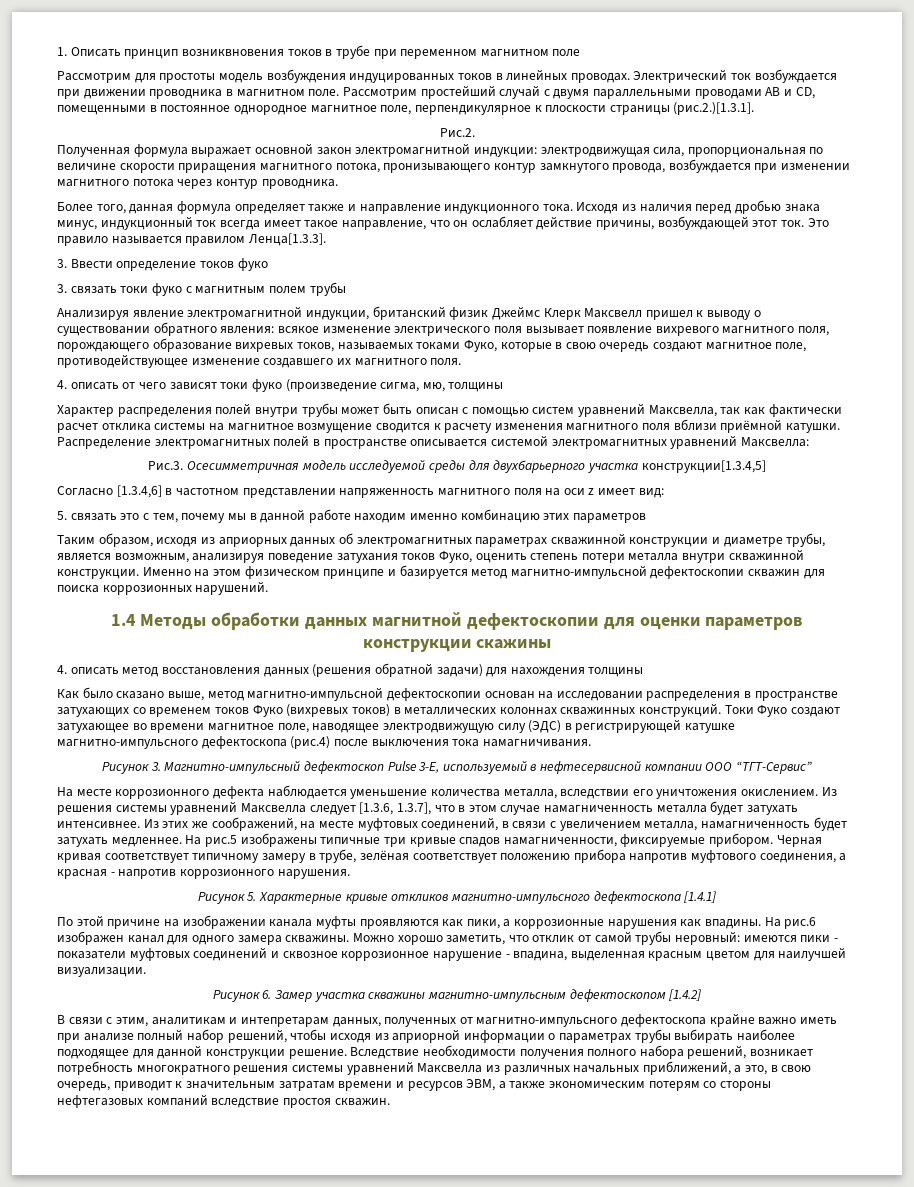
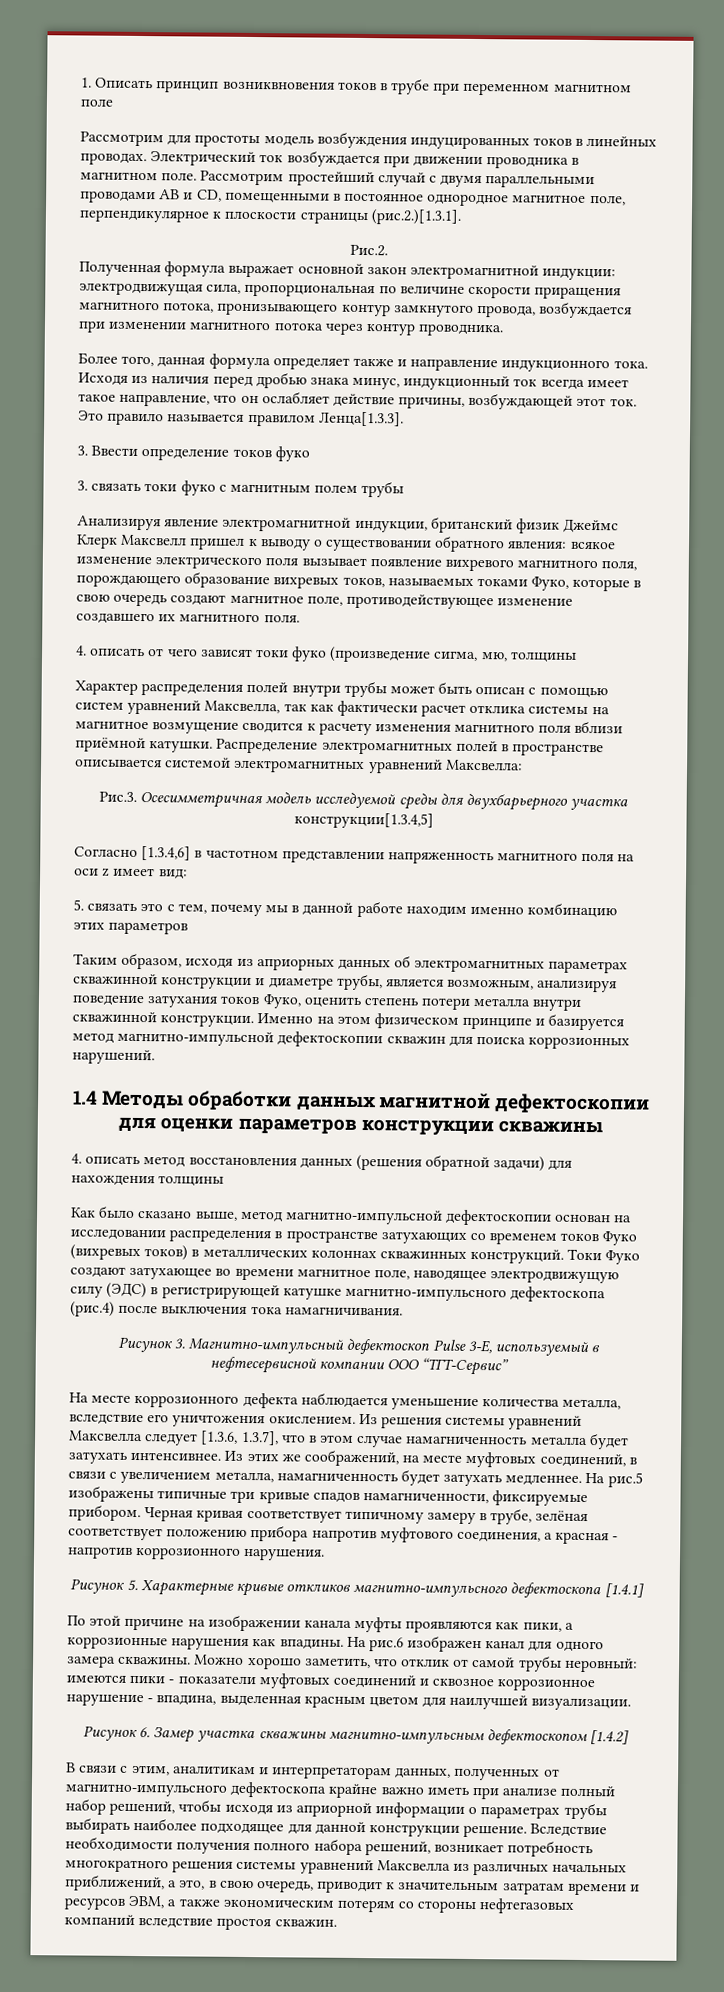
[476,639,552,649] скажины -> [497,1120,603,1134] скважины
[560,789,630,799] вследствии -> [69,1413,144,1426] вследствие
[240,1017,329,1027] интепретарам -> [272,1766,393,1780] интерпретаторам

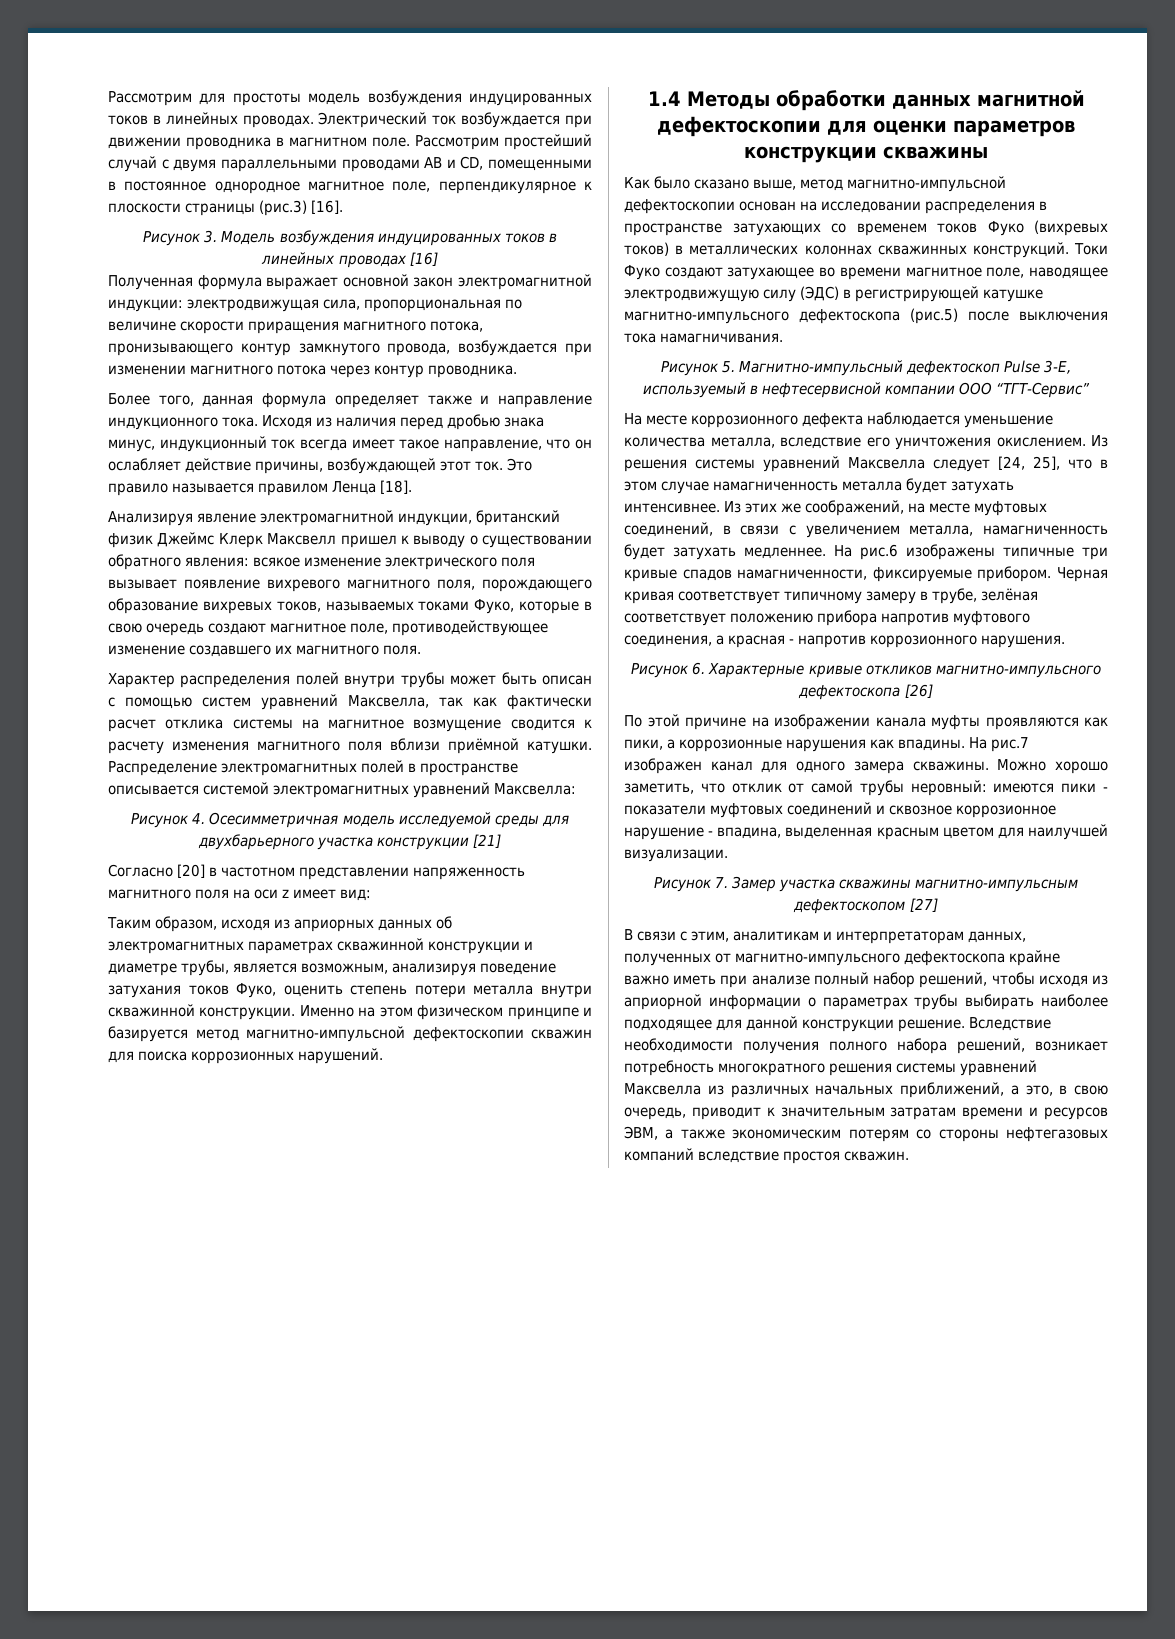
[81,77,632,96] [80,99,113,107] 1. Описать принцип возниквновения токов в трубе при переменном магнитном поле // -> (108, 98) none
[370,209,462,225] [349,244,388,257] (рис.2.)[1.3.1]. // Рис.2. -> [259,200,344,216] [143,230,557,246] [261,252,438,268] (рис.3) [16]. // Рисунок 3. Модель возбуждения индуцированных токов в линейных проводах [16]
[318,411,404,427] [77,445,310,462] [77,480,405,498] Ленца[1.3.3]. // 3. Ввести определение токов фуко // 3. связать токи фуко с магнитным полем трубы -> [332,480,413,495] Ленца [18].
[76,645,577,663] // 4. описать от чего зависят токи фуко (произведение сигма, мю, толщины -> (422, 650) none
[98,791,137,802] Рис.3. -> [131,813,206,828] Рисунок 4.
[293,812,434,829] конструкции[1.3.4,5] -> [377,834,502,850] конструкции [21]
[141,846,192,861] [1.3.4,6] -> [177,864,206,878] [20]
[73,899,618,919] [73,921,189,935] // 5. связать это с тем, почему мы в данной работе находим именно комбинацию этих параметров -> (372, 895) none
[71,1153,573,1172] [71,1175,225,1187] // 4. описать метод восстановления данных (решения обратной задачи) для нахождения толщины -> (988, 152) none
[70,1301,115,1317] (рис.4) -> [910,308,958,324] (рис.5)
[174,1338,186,1349] 3. -> [721,361,735,373] 5.
[201,1430,279,1446] [1.3.6, 1.3.7], -> [998,456,1060,470] [24, 25],
[607,1472,643,1488] рис.5 -> [860,544,898,560] рис.6
[126,1579,138,1592] 5. -> [692,662,706,675] 6.
[604,1583,644,1598] [1.4.1] -> [904,684,933,698] [26]
[368,1637,404,1652] рис.6 -> [991,737,1030,752] рис.7
[139,1727,151,1738] 6. -> [714,877,728,888] 7.
[590,1730,630,1745] [1.4.2] -> [909,898,938,912] [27]

